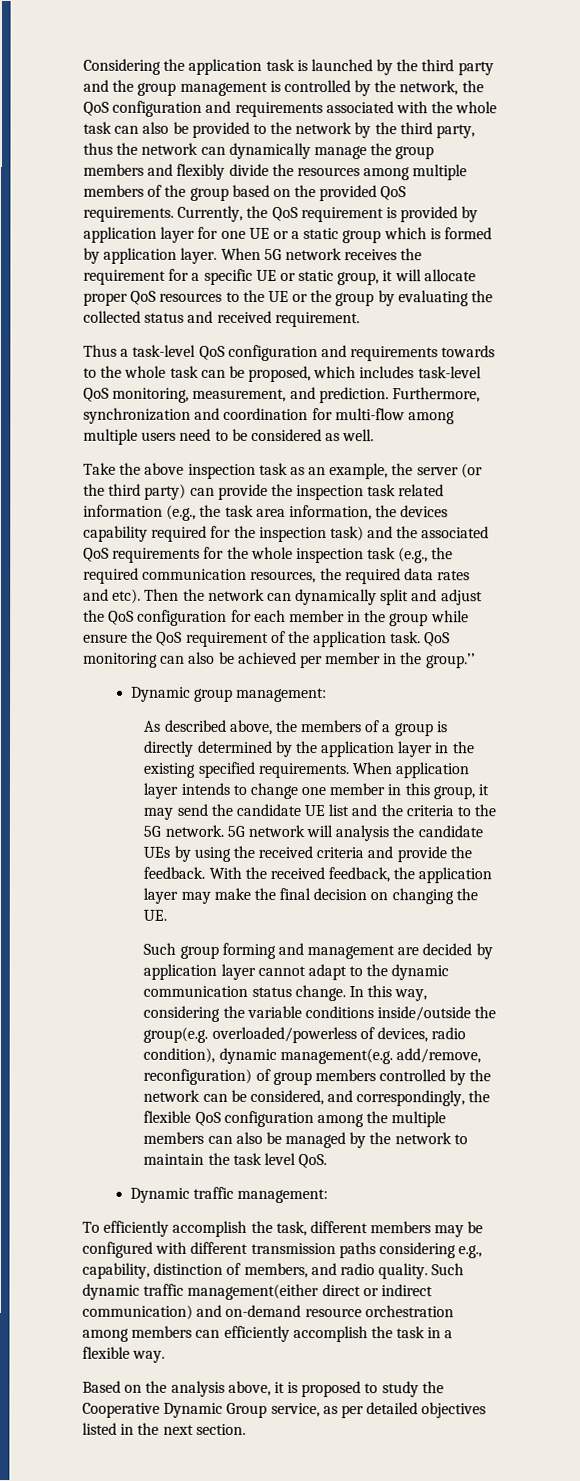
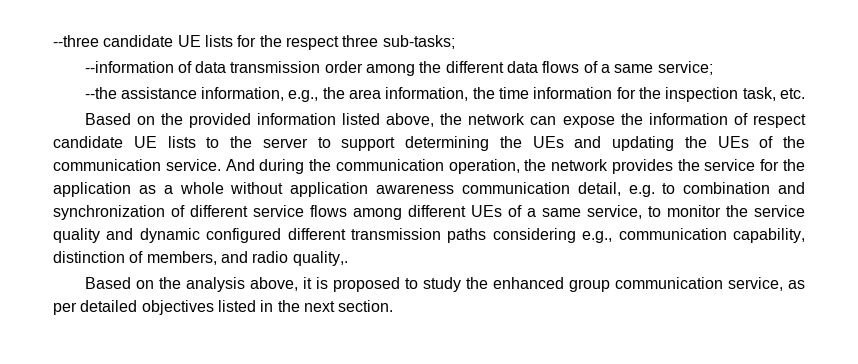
[83,58,494,76] [83,79,484,97] [83,100,498,118] [83,121,476,139] [83,142,435,160] [83,163,468,181] [83,184,407,202] [83,205,479,223] [83,226,493,244] [83,247,423,264] [83,268,476,286] [83,289,494,307] [83,310,360,328] [83,344,496,362] [83,365,482,383] [83,386,480,404] [83,407,455,425] [83,428,375,445] [83,462,483,480] [83,483,445,501] [83,504,449,521] [83,525,490,543] [83,546,454,564] [83,567,471,585] [83,588,483,606] [83,609,469,627] [83,630,451,648] [83,651,476,669] [130,686,328,703] [144,719,448,737] [143,740,474,758] [143,761,470,779] [143,782,490,800] [143,803,497,820] [143,824,483,842] [143,845,472,863] [143,866,493,884] [143,887,478,905] [143,909,168,921] [143,942,493,960] [143,963,450,981] [143,985,428,1002] [143,1005,497,1022] [143,1026,467,1044] [143,1047,481,1065] [143,1068,492,1086] [143,1089,491,1107] [143,1110,447,1128] [143,1131,468,1149] [143,1152,328,1169] [129,1186,329,1204] [82,1220,484,1238] [82,1241,188,1258] Considering the application task is launched by the third party and the group management is controlled by the network, the QoS configuration and requirements associated with the whole task can also be provided to the network by the third party, thus the network can dynamically manage the group members and flexibly divide the resources among multiple members of the group based on the provided QoS requirements. Currently, the QoS requirement is provided by application layer for one UE or a static group which is formed by application layer. When 5G network receives the requirement for a specific UE or static group, it will allocate proper QoS resources to the UE or the group by evaluating the collected status and received requirement. // Thus a task-level QoS configuration and requirements towards to the whole task can be proposed, which includes task-level QoS monitoring, measurement, and prediction. Furthermore, synchronization and coordination for multi-flow among multiple users need to be considered as well. // Take the above inspection task as an example, the server (or the third party) can provide the inspection task related information (e.g., the task area information, the devices capability required for the inspection task) and the associated QoS requirements for the whole inspection task (e.g., the required communication resources, the required data rates and etc). Then the network can dynamically split and adjust the QoS configuration for each member in the group while ensure the QoS requirement of the application task. QoS monitoring can also be achieved per member in the group.’’ // Dynamic group management: // As described above, the members of a group is directly determined by the application layer in the existing specified requirements. When application layer intends to change one member in this group, it may send the candidate UE list and the criteria to the 5G network. 5G network will analysis the candidate UEs by using the received criteria and provide the feedback. With the received feedback, the application layer may make the final decision on changing the UE. // Such group forming and management are decided by application layer cannot adapt to the dynamic communication status change. In this way, considering the variable conditions inside/outside the group(e.g. overloaded/powerless of devices, radio condition), dynamic management(e.g. add/remove, reconfiguration) of group members controlled by the network can be considered, and correspondingly, the flexible QoS configuration among the multiple members can also be managed by the network to maintain the task level QoS. // Dynamic traffic management: // To efficiently accomplish the task, different members may be configured with -> [53,35,455,50] [84,61,713,76] [84,87,805,102] [84,113,807,128] [53,136,805,151] [53,159,805,174] [53,182,806,197] [53,205,805,220] [53,228,282,243] --three candidate UE lists for the respect three sub-tasks; // --information of data transmission order among the different data flows of a same service; // --the assistance information, e.g., the area information, the time information for the inspection task, etc. // Based on the provided information listed above, the network can expose the information of respect candidate UE lists to the server to support determining the UEs and updating the UEs of the communication service. And during the communication operation, the network provides the service for the application as a whole without application awareness communication detail, e.g. to combination and synchronization of different service flows among different UEs of a same service, to monitor the service quality and dynamic configured
(483, 1252) none -> [618,228,727,240] communication
[378,1263,465,1280] [82,1283,433,1301] [82,1304,454,1320] [82,1325,454,1343] [82,1346,166,1363] quality. Such dynamic traffic management(either direct or indirect communication) and on-demand resource orchestration among members can efficiently accomplish the task in a flexible way. -> [292,251,348,266] quality,.
[82,1402,268,1418] Cooperative Dynamic Group -> [492,277,723,292] enhanced group communication

